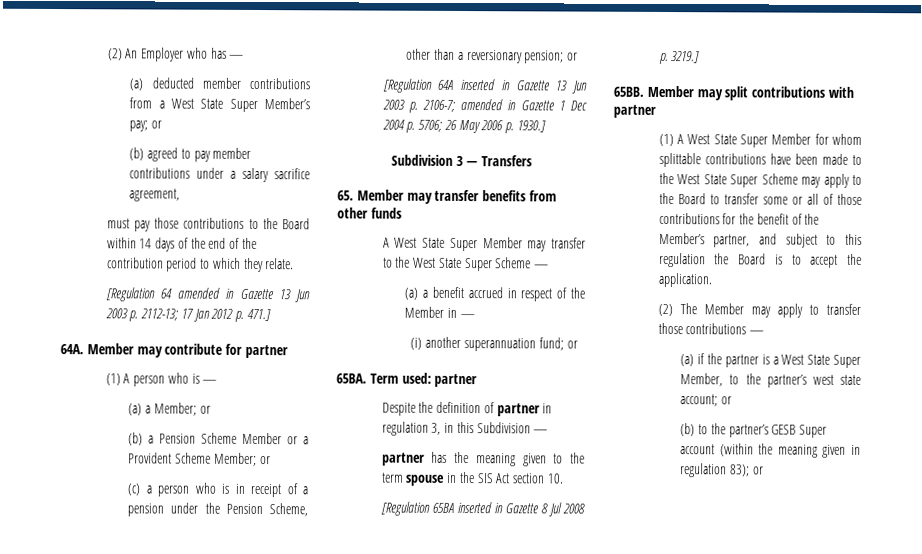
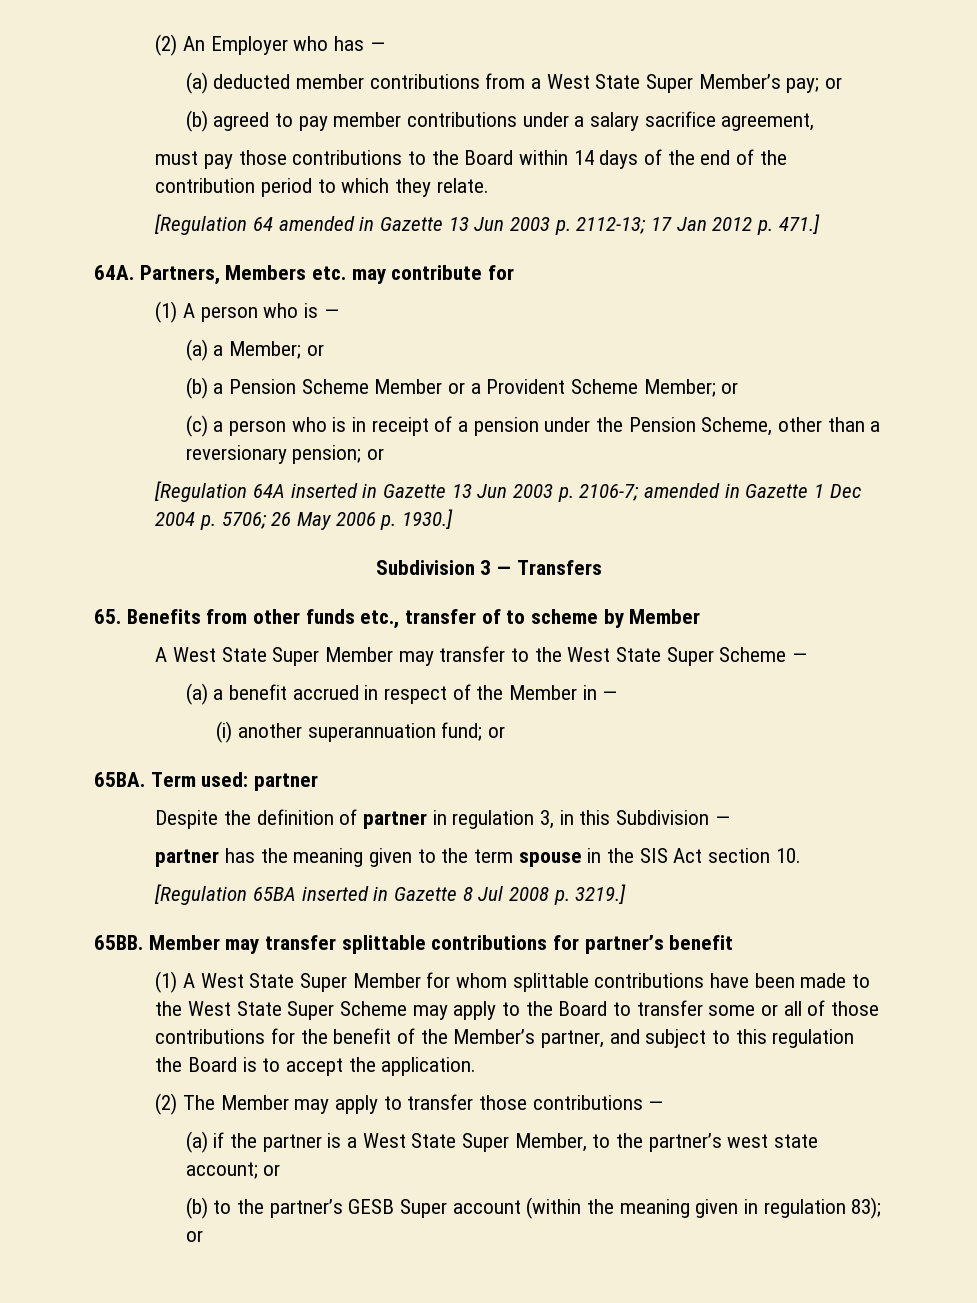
[86,343,134,355] Member -> [139,265,347,285] Partners, Members etc.
[244,344,288,359] partner -> (515, 272) none
[356,189,527,204] Member may transfer benefits -> [126,609,201,624] Benefits
(402, 213) none -> [360,609,701,629] etc., transfer of to scheme by Member
[724,86,854,101] [613,104,656,118] split contributions with partner -> [265,935,734,954] transfer splittable contributions for partner’s benefit

